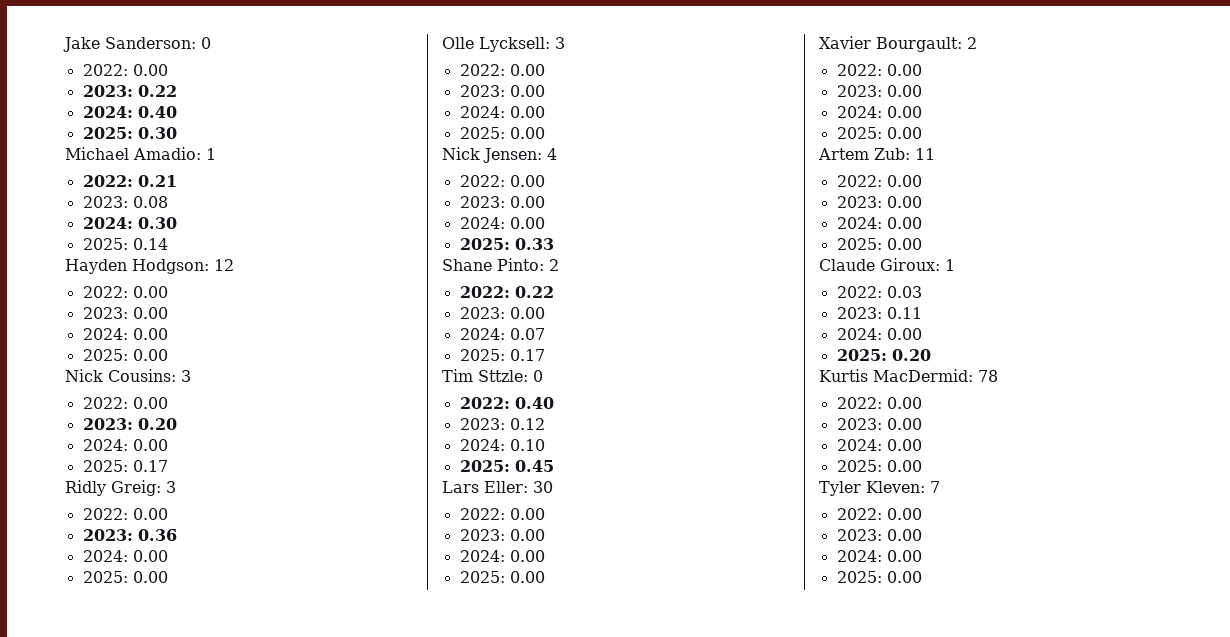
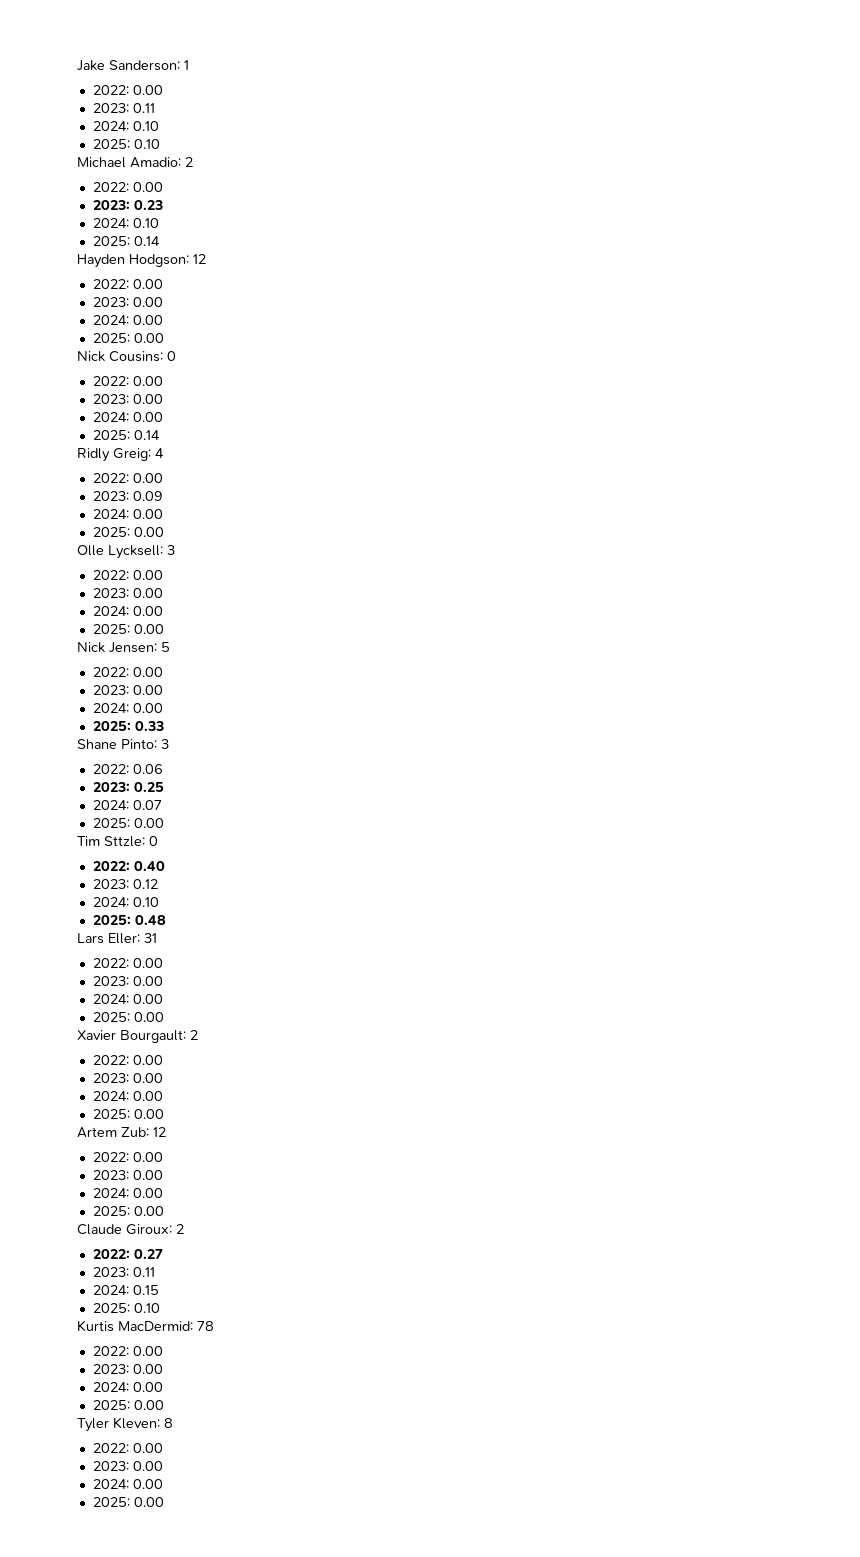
[201,37,211,49] [82,64,168,76] [82,85,177,97] [82,106,177,118] [82,127,177,139] 0 // 2022: 0.00 // 2023: 0.22 // 2024: 0.40 // 2025: 0.30 -> [184,60,189,70] [92,85,163,95] [92,103,155,113] [92,121,159,131] [92,139,160,149] 1 // 2022: 0.00 // 2023: 0.11 // 2024: 0.10 // 2025: 0.10
[206,148,216,160] [82,175,177,187] [82,196,168,208] [82,217,177,229] 1 // 2022: 0.21 // 2023: 0.08 // 2024: 0.30 -> [185,157,193,167] [92,182,163,192] [92,200,163,210] [92,218,159,228] 2 // 2022: 0.00 // 2023: 0.23 // 2024: 0.10
[181,370,191,382] [82,397,168,409] [82,418,177,430] [82,439,168,451] [82,460,168,472] 3 // 2022: 0.00 // 2023: 0.20 // 2024: 0.00 // 2025: 0.17 -> [167,351,176,361] [92,376,163,386] [92,394,163,404] [92,412,163,422] [92,430,160,440] 0 // 2022: 0.00 // 2023: 0.00 // 2024: 0.00 // 2025: 0.14
[166,481,176,493] [82,508,168,520] [82,529,177,541] 3 // 2022: 0.00 // 2023: 0.36 -> [155,448,164,458] [92,473,163,483] [92,491,163,501] 4 // 2022: 0.00 // 2023: 0.09
[547,148,557,160] 4 -> [161,642,170,652] 5
[549,259,559,271] [459,286,554,298] [459,307,545,319] 2 // 2022: 0.22 // 2023: 0.00 -> [161,739,169,749] [92,764,163,774] [92,782,164,792] 3 // 2022: 0.06 // 2023: 0.25
[509,349,545,361] 0.17 -> [133,818,164,828] 0.00
[514,460,554,472] 0.45 -> [134,915,166,925] 0.48
[533,481,553,493] 30 -> [144,933,157,943] 31
[915,148,935,160] 11 -> [153,1127,166,1137] 12
[945,259,955,271] [836,286,922,298] [836,307,922,319] [836,328,922,340] [836,349,931,361] 1 // 2022: 0.03 // 2023: 0.11 // 2024: 0.00 // 2025: 0.20 -> [176,1224,184,1234] [92,1249,163,1259] [92,1267,155,1277] [92,1285,159,1295] [92,1303,160,1313] 2 // 2022: 0.27 // 2023: 0.11 // 2024: 0.15 // 2025: 0.10
[930,481,940,493] 7 -> [164,1418,173,1428] 8

